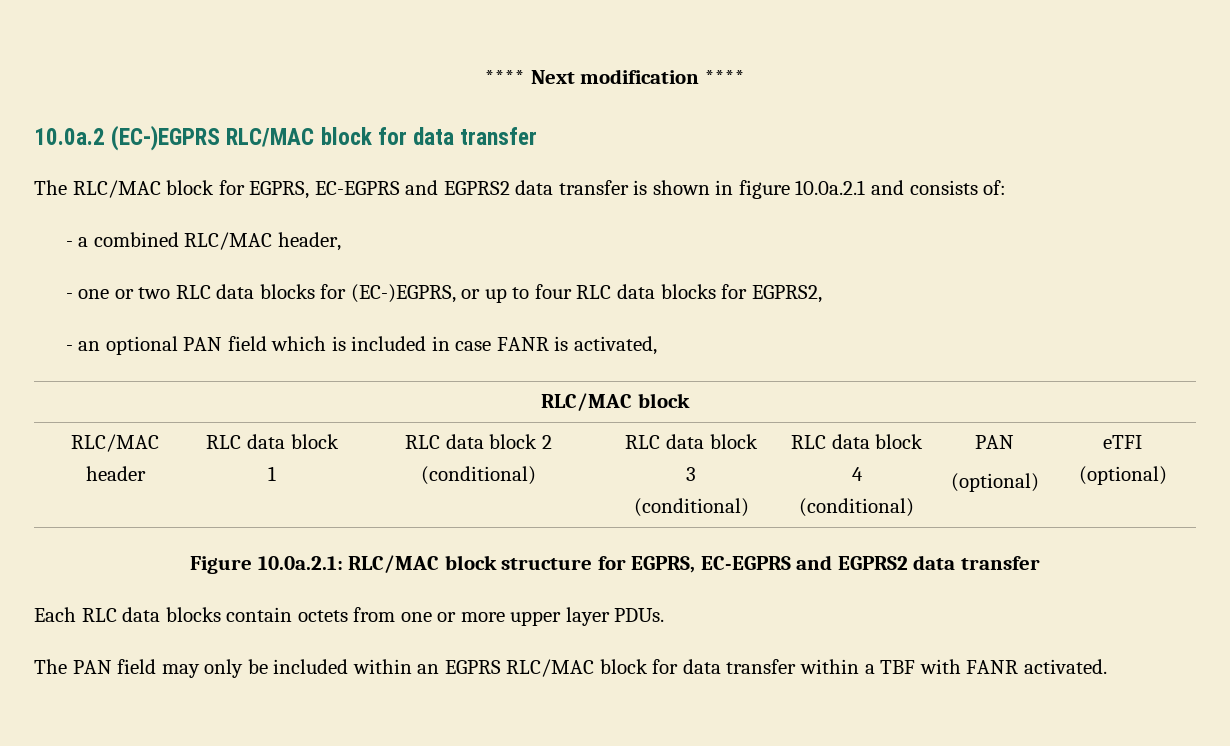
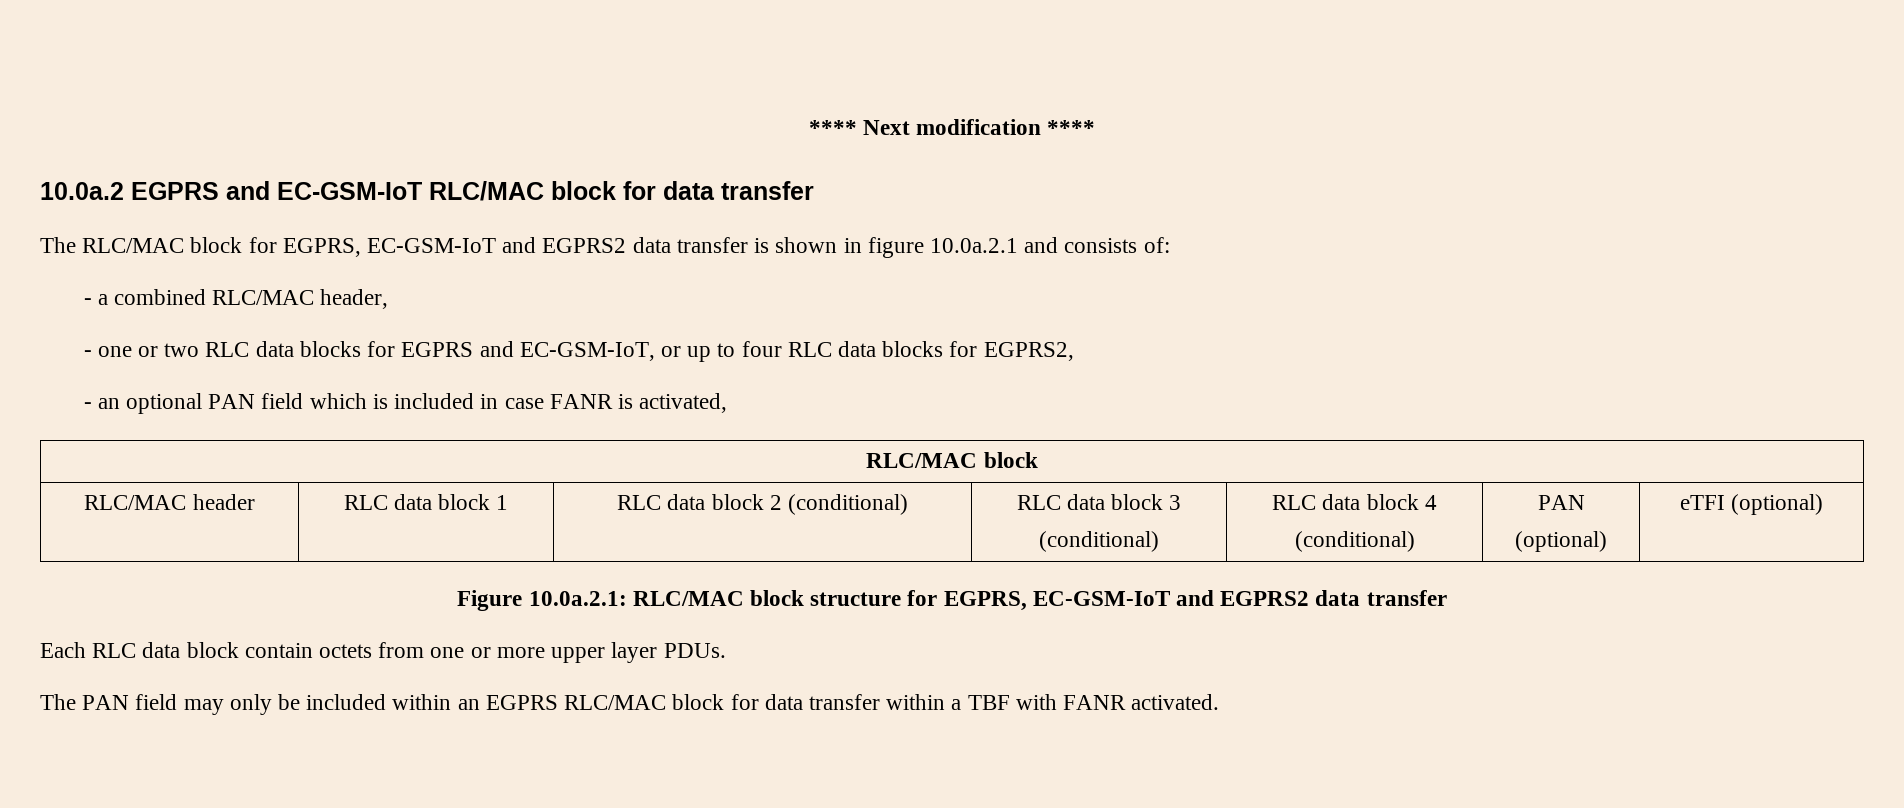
[111,125,221,151] (EC-)EGPRS -> [131,181,422,200] EGPRS and EC-GSM-IoT
[314,181,400,195] EC-EGPRS -> [367,238,497,253] EC-GSM-IoT
[350,284,456,303] (EC-)EGPRS, -> [401,341,655,361] EGPRS and EC-GSM-IoT,
[700,556,791,570] EC-EGPRS -> [1032,591,1170,606] EC-GSM-IoT
[165,607,221,622] blocks -> [186,642,239,658] block

